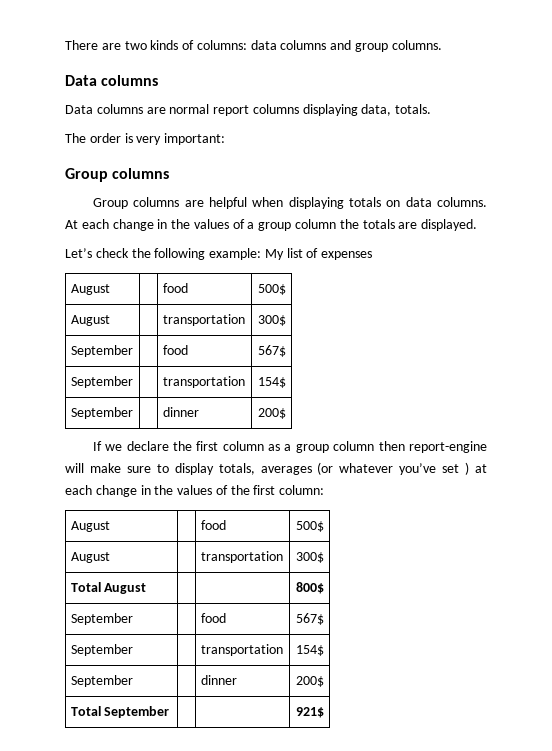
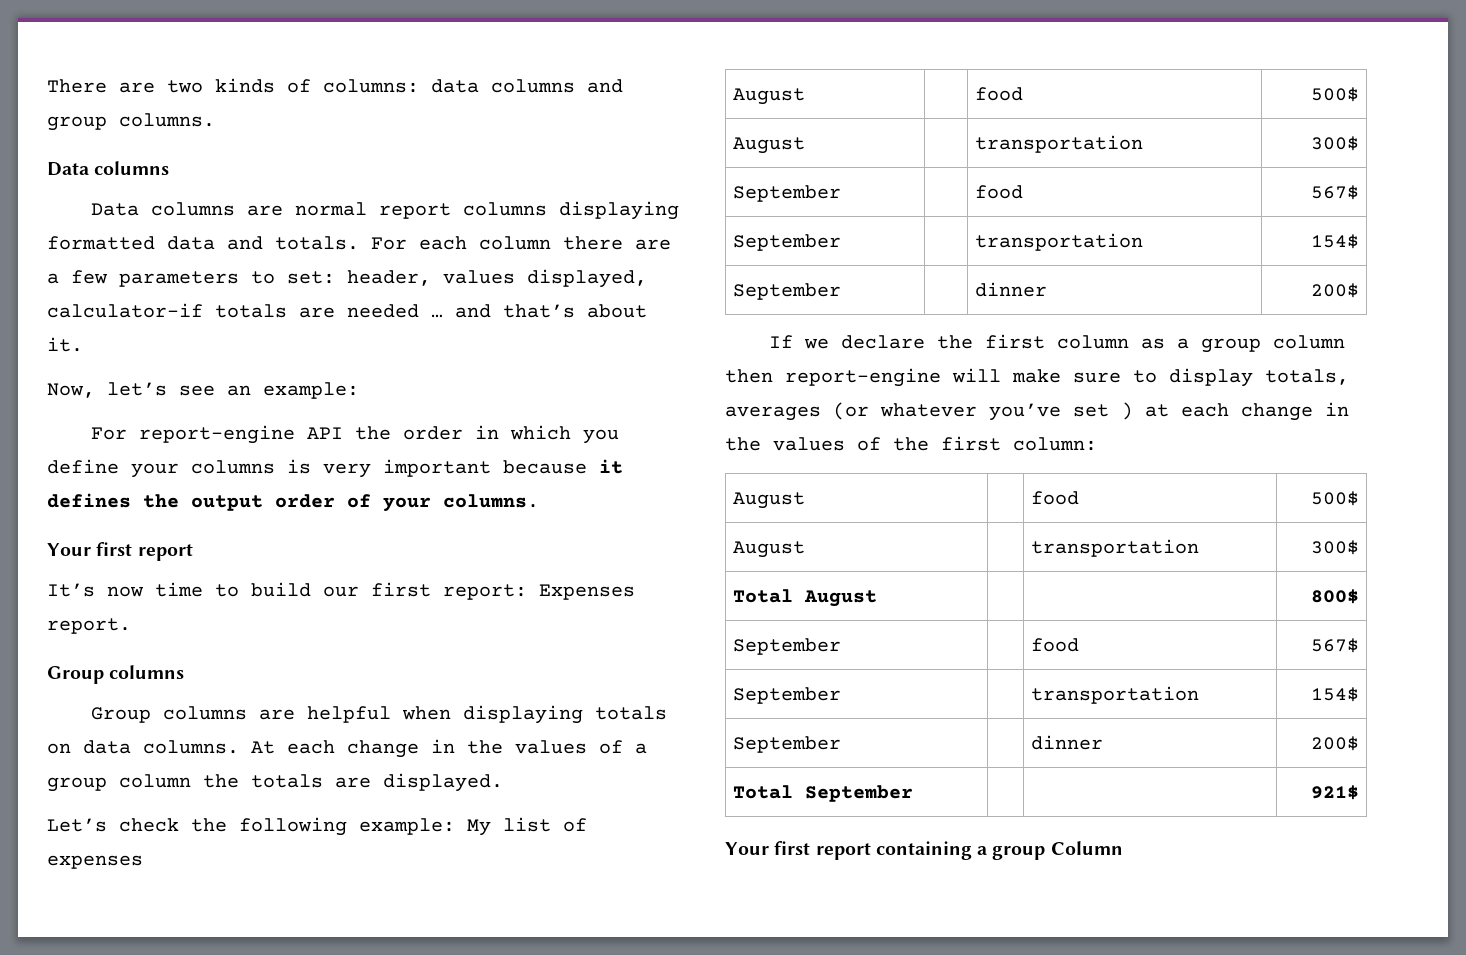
[361,104,432,116] [65,133,226,145] data, totals. // The order is very important: -> [47,236,671,250] [47,269,647,288] [47,303,647,318] [47,337,83,352] [47,382,359,399] [90,425,619,444] [47,459,623,478] [47,493,539,512] [47,542,193,561] [47,582,635,600] [47,618,131,634] formatted data and totals. For each column there are a few parameters to set: header, values displayed, calculator-if totals are needed … and that’s about it. // Now, let’s see an example: // For report-engine API the order in which you define your columns is very important because it defines the output order of your columns. // Your first report // It’s now time to build our first report: Expenses report.
(325, 712) none -> [725,841,1123,860] // Your first report containing a group Column

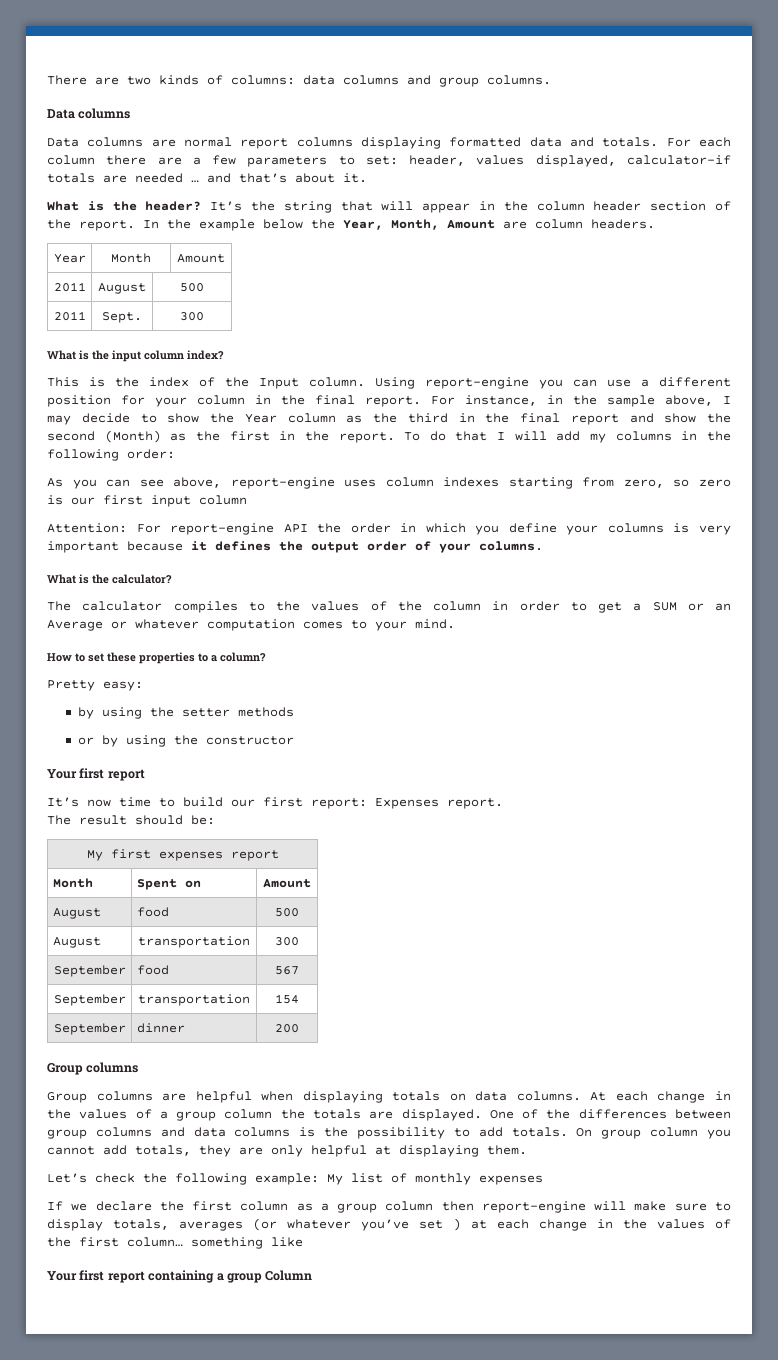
[47,382,359,399] Now, let’s see an example: // -> [47,201,731,213] [47,219,655,231] [53,254,86,263] [111,253,151,263] [177,254,225,263] [53,282,86,292] [98,283,146,294] [180,283,204,292] [53,311,86,321] [102,312,142,323] [180,312,204,321] [47,350,224,362] [47,377,731,389] [47,395,731,407] [47,413,731,425] [47,430,731,443] [47,449,175,461] [47,477,731,489] [47,495,247,507] [47,523,127,533] What is the header? It’s the string that will appear in the column header section of the report. In the example below the Year, Month, Amount are column headers. // Year | Month | Amount // 2011 | August | 500 // 2011 | Sept. | 300 // What is the input column index? // This is the index of the Input column. Using report-engine you can use a different position for your column in the final report. For instance, in the sample above, I may decide to show the Year column as the third in the final report and show the second (Month) as the first in the report. To do that I will add my columns in the following order: // As you can see above, report-engine uses column indexes starting from zero, so zero is our first input column // Attention:
(539, 501) none -> [47,574,172,584] [47,601,731,613] [47,619,455,631] [47,652,266,664] [47,680,143,691] [77,707,294,719] [77,735,294,747] // What is the calculator? // The calculator compiles to the values of the column in order to get a SUM or an Average or whatever computation comes to your mind. // How to set these properties to a column? // Pretty easy: // by using the setter methods // or by using the constructor
(131, 626) none -> [47,815,215,825] [86,849,279,861] [52,878,93,888] [136,879,201,890] [263,879,311,888] [52,908,101,919] [136,907,169,917] [275,908,299,917] [52,937,101,948] [138,936,250,948] [275,937,299,946] [53,965,126,977] [136,965,169,975] [275,966,299,975] [53,994,126,1006] [138,994,250,1006] [275,994,299,1004] [53,1023,126,1035] [136,1023,185,1033] [275,1024,299,1033] // The result should be: // My first expenses report // Month | Spent on | Amount // August | food | 500 // August | transportation | 300 // September | food | 567 // September | transportation | 154 // September | dinner | 200
(503, 782) none -> [489,1109,731,1119] [47,1127,731,1139] [47,1145,527,1157] One of the differences between group columns and data columns is the possibility to add totals. On group column you cannot add totals, they are only helpful at displaying them.
[47,855,143,869] [733,88,806,105] [975,87,1024,101] [1310,87,1359,102] [733,137,806,154] [975,135,1144,153] [1310,136,1359,151] [733,185,842,202] [975,185,1024,199] [1310,185,1359,200] [733,234,842,251] [975,233,1144,251] [1310,234,1359,249] [733,283,842,300] [975,282,1048,297] [1310,283,1359,298] expenses // August | | food | 500$ // August | | transportation | 300$ // September | | food | 567$ // September | | transportation | 154$ // September | | dinner | 200$ -> [415,1173,543,1185] monthly expenses
[1013,437,1097,451] [733,492,806,509] [1031,491,1080,505] [1310,491,1359,506] [733,541,806,558] [1031,539,1200,557] [1310,540,1359,555] [733,589,878,607] [1310,589,1359,604] [733,638,842,655] [1031,638,1080,652] [1310,638,1359,653] [733,687,842,704] [1031,686,1200,704] [1310,687,1359,702] [733,736,842,753] [1031,735,1104,750] [1310,736,1359,751] [733,785,914,802] [1310,785,1359,800] column: // August | | food | 500$ // August | | transportation | 300$ // Total August | | | 800$ // September | | food | 567$ // September | | transportation | 154$ // September | | dinner | 200$ // Total September | | | 921$ -> [127,1237,303,1249] column… something like

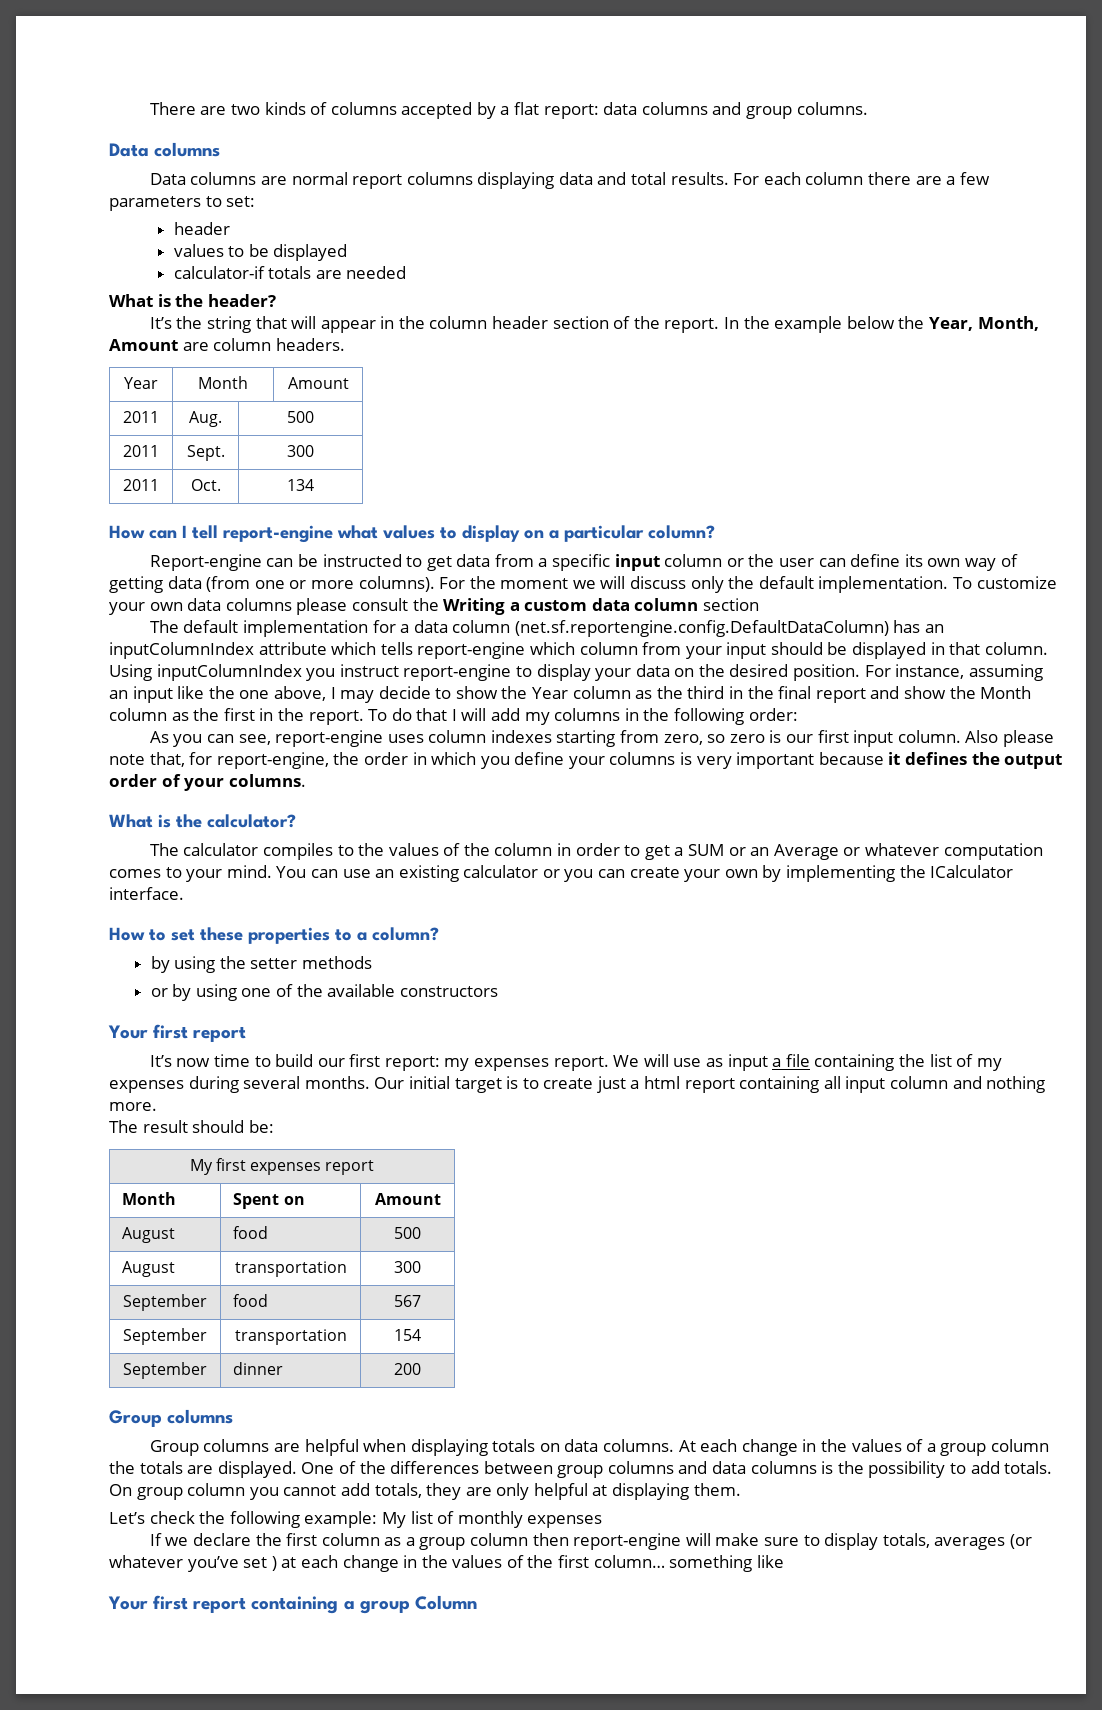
[231,75,295,85] columns: -> [330,102,599,119] columns accepted by a flat report:
[449,137,522,147] formatted -> (555, 180) none
[602,137,659,147] totals. -> [631,172,729,185] total results.
[409,155,616,167] header, values displayed, -> [173,222,230,235] [173,244,348,261] // header // values to be displayed //
[191,173,367,183] … and that’s about it. -> (407, 272) none
(202, 206) none -> (276, 300) //
[98,283,146,294] August -> [189,411,222,427] Aug.
[47,350,224,362] [47,377,731,389] [47,395,655,407] // What is the input column index? // This is the index of the Input column. Using report-engine you can use a different position for your column in the final report. For instance, in the sample -> [123,479,159,491] [190,479,221,491] [287,479,314,491] [109,525,715,543] [149,554,1018,571] [109,576,1057,593] [109,598,760,615] [149,620,945,637] [109,642,1048,659] [109,664,1043,681] [109,686,270,703] // 2011 | Oct. | 134 // How can I tell report-engine what values to display on a particular column? // Report-engine can be instructed to get data from a specific input column or the user can define its own way of getting data (from one or more columns). For the moment we will discuss only the default implementation. To customize your own data columns please consult the Writing a custom data column section // The default implementation for a data column (net.sf.reportengine.config.DefaultDataColumn) has an inputColumnIndex attribute which tells report-engine which column from your input should be displayed in that column. Using inputColumnIndex you instruct report-engine to display your data on the desired position. For instance, assuming an input like the one
[47,430,161,443] second (Month) -> [980,686,1032,699] [109,708,167,721] Month column
[139,477,222,488] see above, -> [238,734,271,745] see,
[199,495,247,505] [47,523,308,535] column // Attention: For report-engine API -> [897,730,1054,747] [109,752,329,769] column. Also please note that, for report-engine,
(455, 624) none -> [276,865,1014,882] [109,887,184,900] You can use an existing calculator or you can create your own by implementing the ICalculator interface.
[47,680,143,691] // Pretty easy: -> (439, 934) none
[173,735,294,745] the constructor -> [241,984,498,997] one of the available constructors
[375,798,503,809] Expenses report. -> [444,1054,1002,1071] [109,1076,1046,1093] [109,1102,157,1111] my expenses report. We will use as input a file containing the list of my expenses during several months. Our initial target is to create just a html report containing all input column and nothing more.

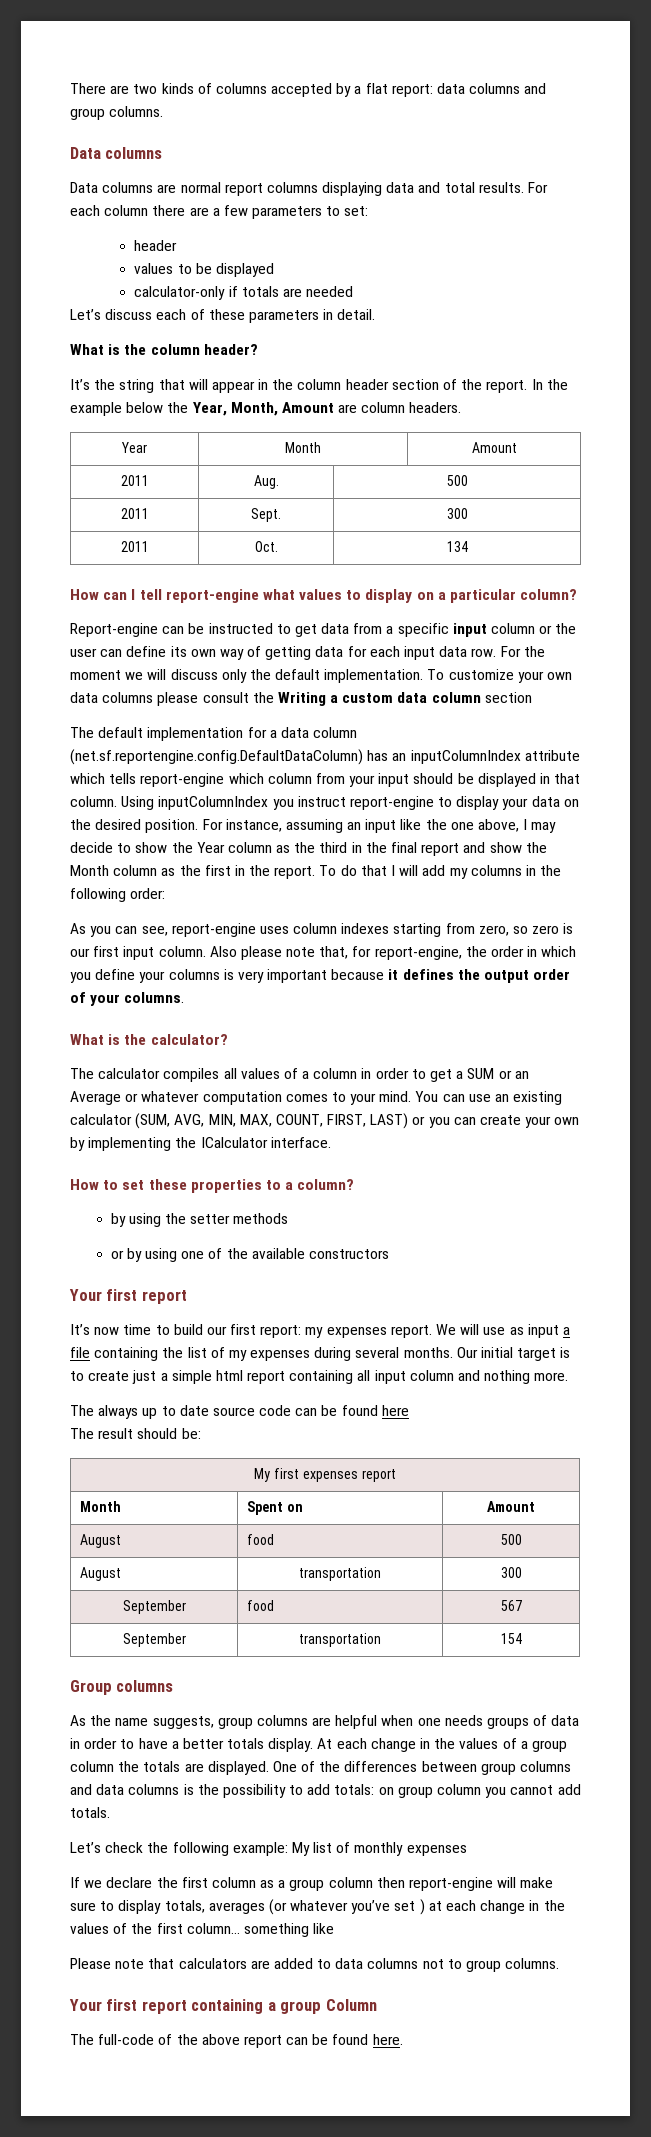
[173,266,265,279] calculator-if -> [134,286,238,300] calculator-only if
[109,294,204,307] // What is the -> [70,309,376,323] [70,344,200,355] // Let’s discuss each of these parameters in detail. // What is the column
[206,576,435,592] (from one or more columns). -> [347,646,497,660] for each input data row.
[337,843,490,856] to the values of the -> [223,1068,310,1079] all values of a
(539, 871) none -> [135,1113,409,1129] (SUM, AVG, MIN, MAX, COUNT, FIRST, LAST)
(640, 1084) none -> [171,1370,212,1384] simple
(157, 1106) none -> [70,1405,409,1419] // The always up to date source code can be found here
[123,1362,207,1379] [233,1362,284,1375] [394,1363,421,1375] // September | dinner | 200 -> (522, 1638) none
[149,1439,675,1456] Group columns are helpful when displaying totals on data columns. -> [70,1715,580,1729] [70,1738,314,1752] As the name suggests, group columns are helpful when one needs groups of data in order to have a better totals display.
[1004,1461,1053,1474] [109,1484,132,1496] totals. On -> [334,1784,394,1795] totals: on
[374,1483,741,1500] totals, they are only helpful at displaying them. -> [70,1807,110,1818] totals.
(784, 1561) none -> [70,1958,560,1972] // Please note that calculators are added to data columns not to group columns.
(477, 1602) none -> [70,2034,403,2048] // The full-code of the above report can be found here.

